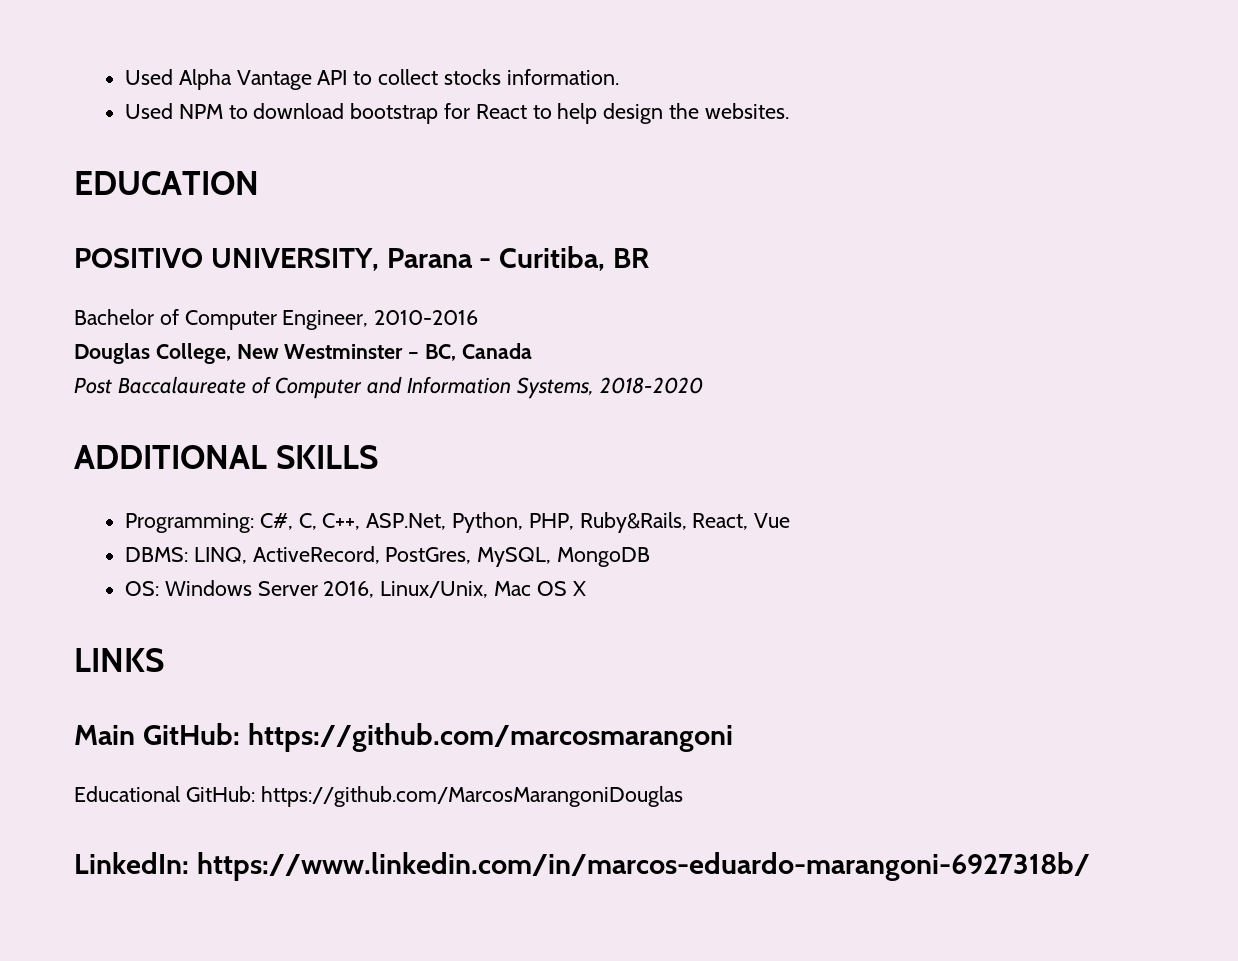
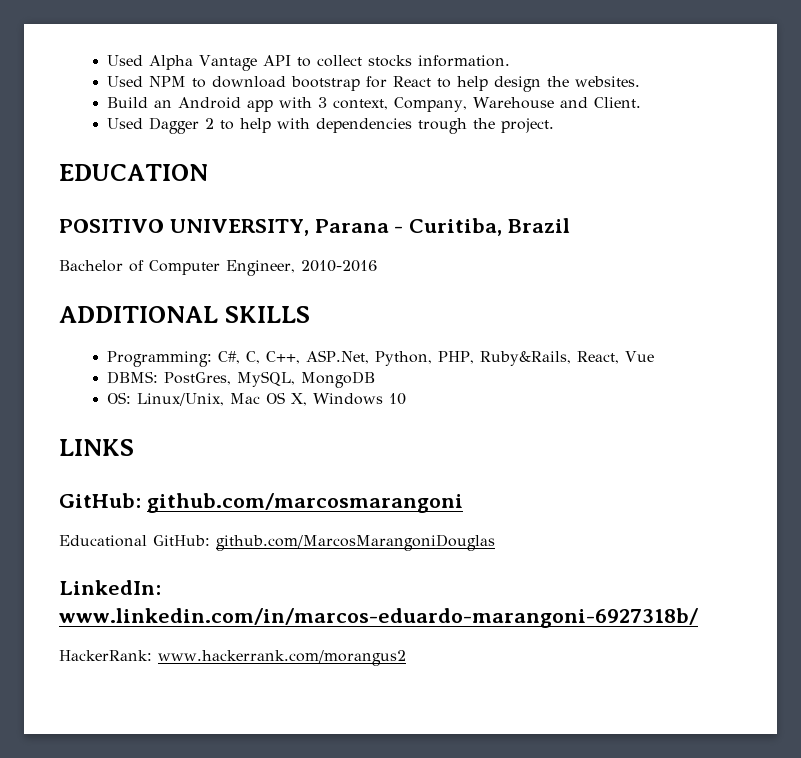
(789, 111) none -> [107,97,642,112] [107,117,555,134] // Build an Android app with 3 context, Company, Warehouse and Client. // Used Dagger 2 to help with dependencies trough the project.
[613,248,650,268] BR -> [508,218,571,233] Brazil
[74,343,532,364] [74,376,703,399] // Douglas College, New Westminster – BC, Canada // Post Baccalaureate of Computer and Information Systems, 2018-2020 -> (377, 266) none
[193,546,380,564] LINQ, ActiveRecord, -> (159, 377) none
[164,580,586,598] [74,648,164,672] [74,723,733,752] Windows Server 2016, Linux/Unix, Mac OS X // LINKS // Main GitHub: https://github.com/marcosmarangoni -> [137,392,407,406] [59,439,134,456] [59,493,463,513] Linux/Unix, Mac OS X, Windows 10 // LINKS // GitHub: github.com/marcosmarangoni
[260,786,683,807] https://github.com/MarcosMarangoniDouglas -> [216,534,495,551] github.com/MarcosMarangoniDouglas
[196,852,1090,881] https://www.linkedin.com/in/marcos-eduardo-marangoni-6927318b/ -> [59,608,698,628] [59,650,406,666] www.linkedin.com/in/marcos-eduardo-marangoni-6927318b/ // HackerRank: www.hackerrank.com/morangus2

